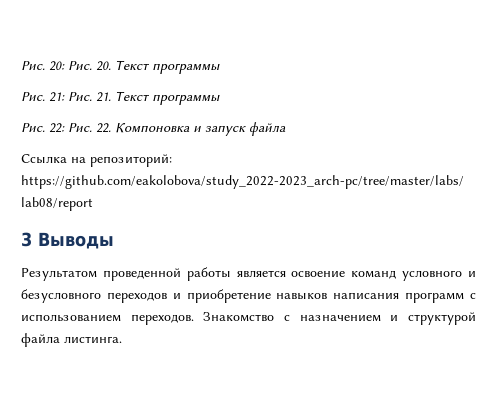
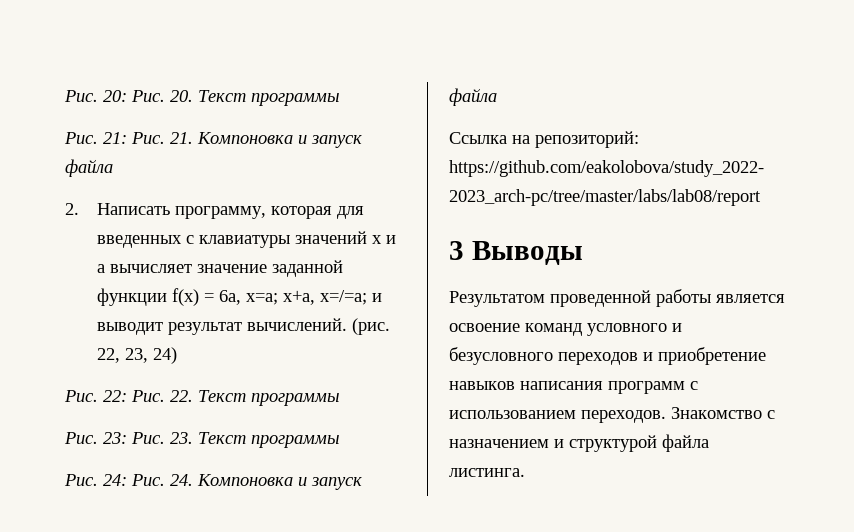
[115,91,220,105] [21,123,111,133] Текст программы // Рис. 22: Рис. 22. -> [197,132,362,148] [65,159,113,177] [65,203,365,219] [97,231,397,248] [97,260,344,277] [97,288,383,306] [97,318,391,335] [97,347,178,364] [64,390,340,406] [64,432,340,448] [64,474,193,486] Компоновка и запуск файла // 2. Написать программу, которая для введенных с клавиатуры значений x и a вычисляет значение заданной функции f(x) = 6a, x=a; x+a, x=/=a; и выводит результат вычислений. (рис. 22, 23, 24) // Рис. 22: Рис. 22. Текст программы // Рис. 23: Рис. 23. Текст программы // Рис. 24: Рис. 24.

